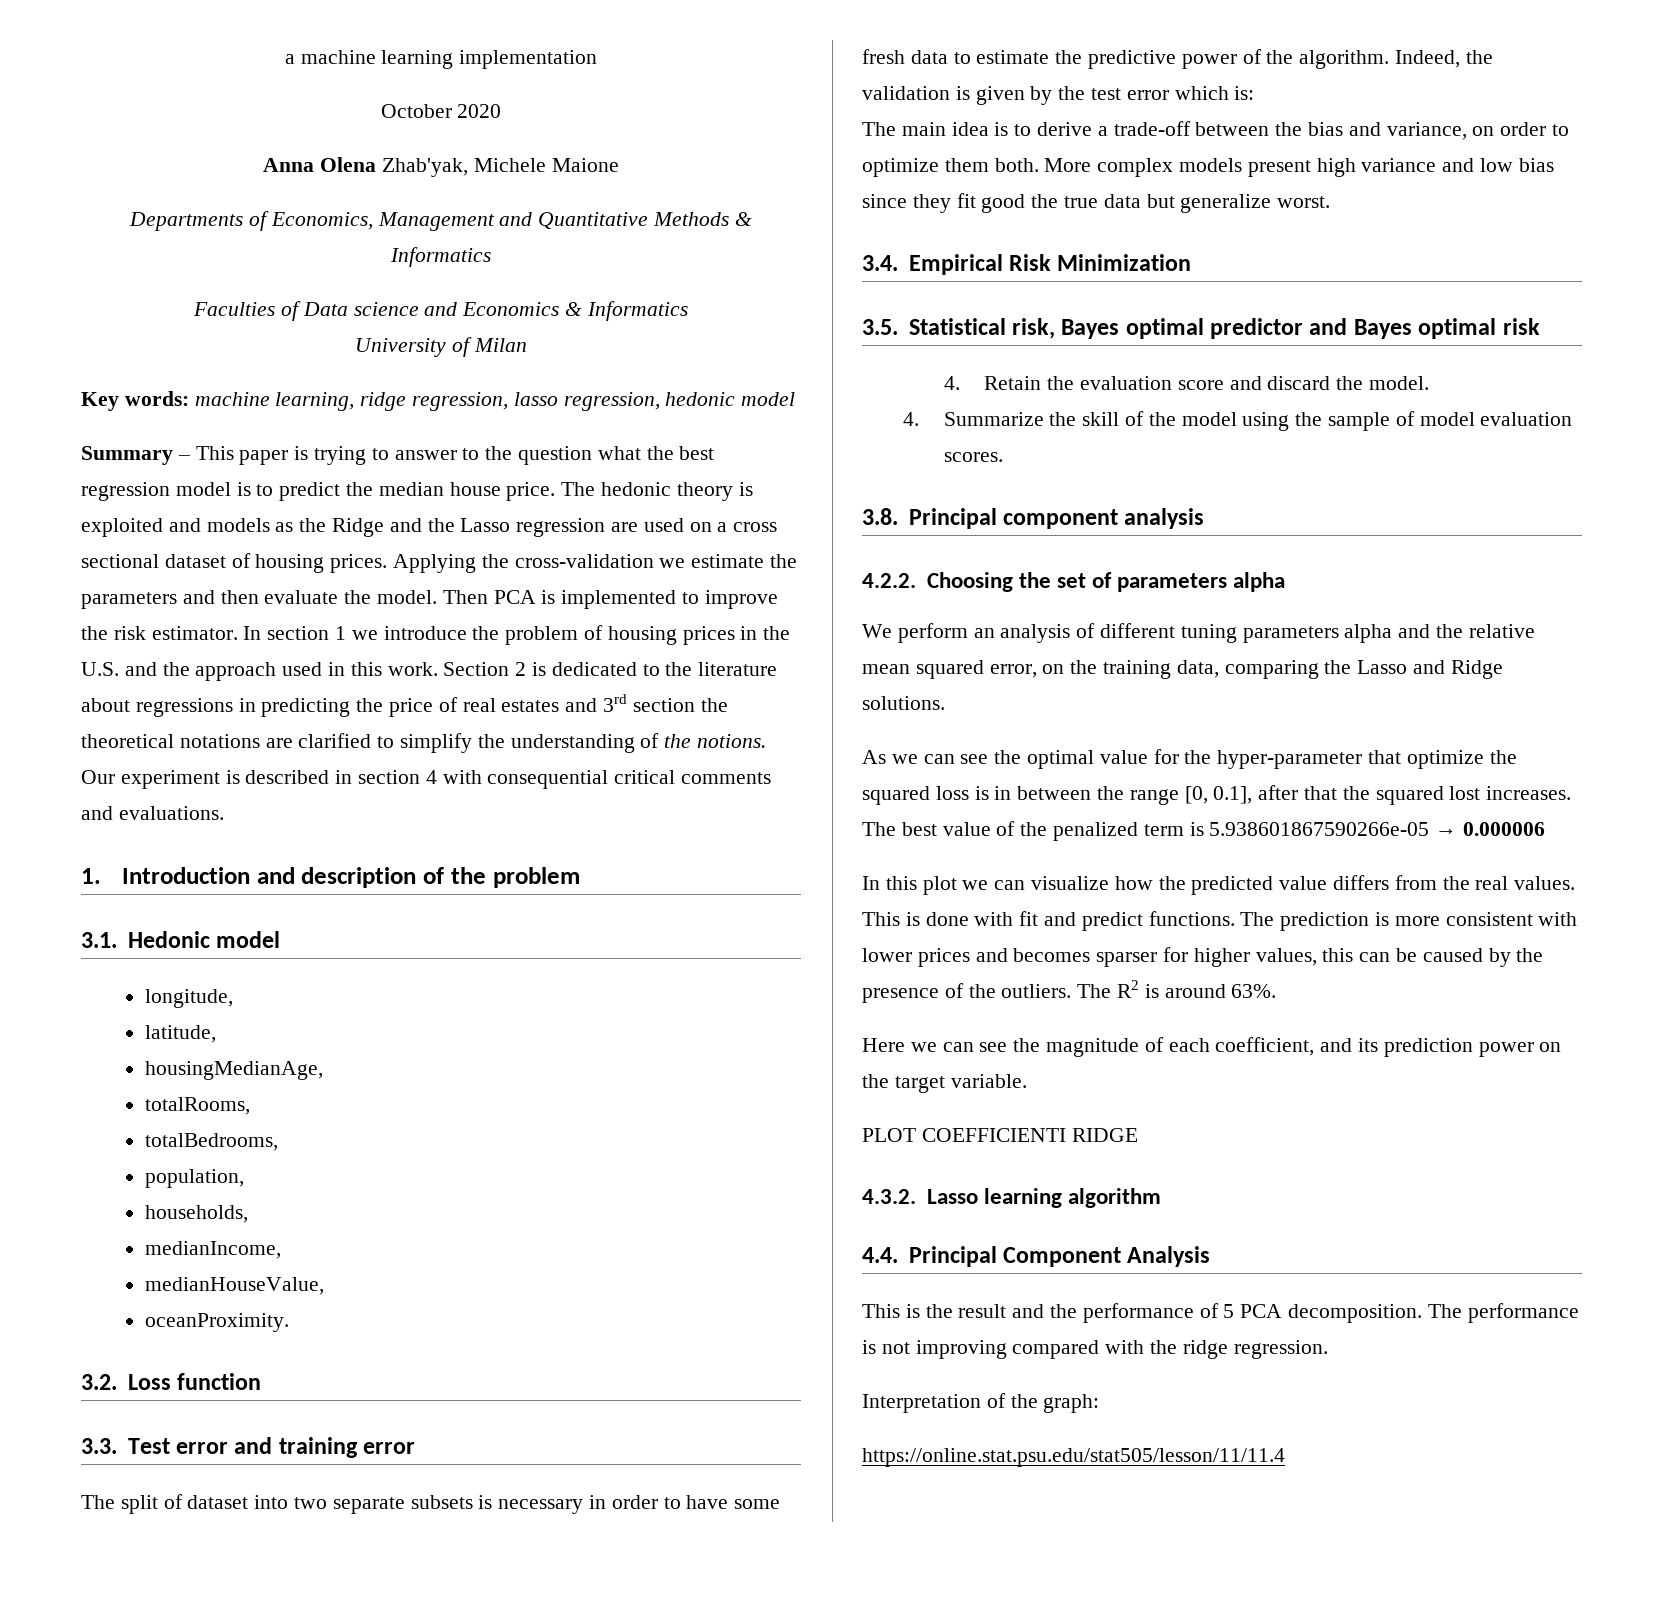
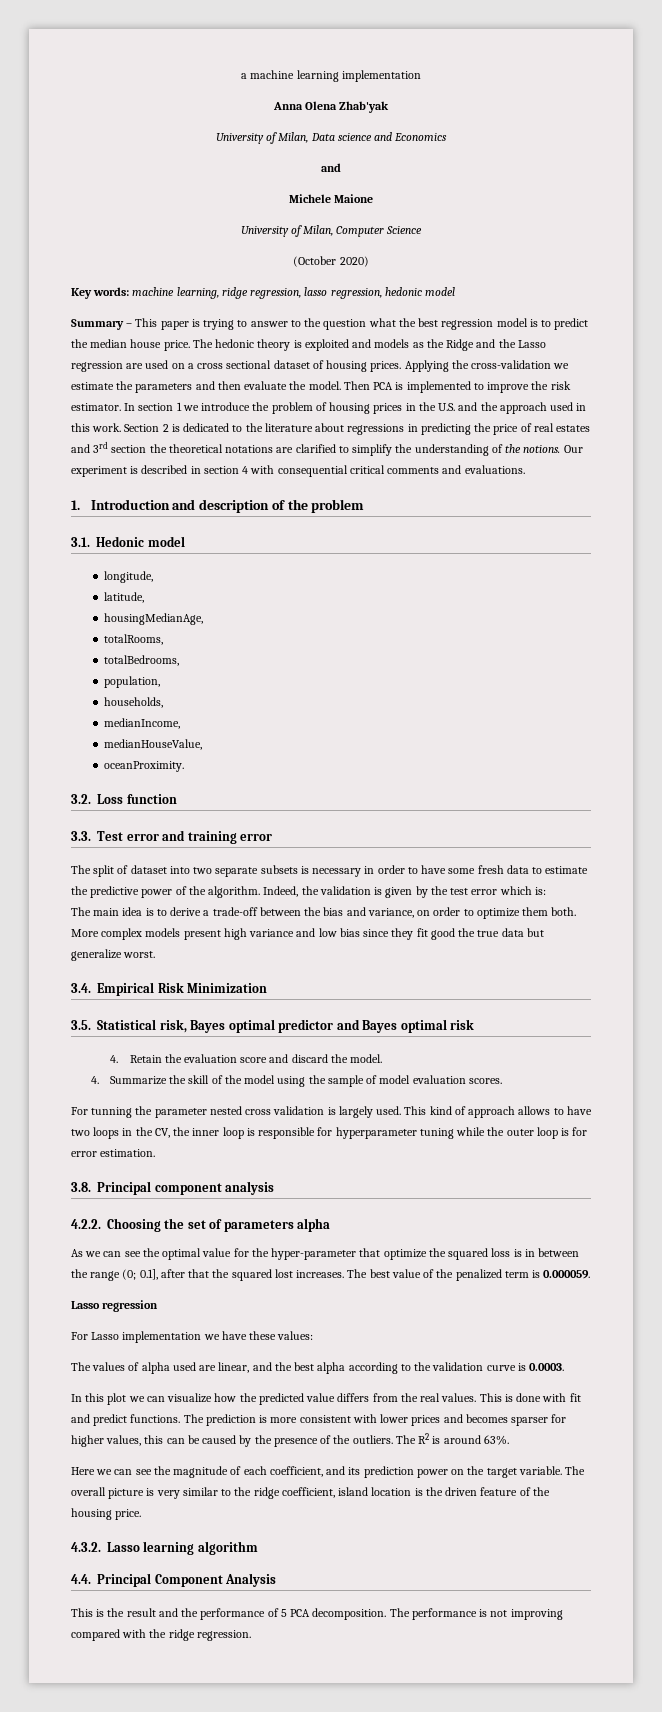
[380,104,502,118] // October 2020 -> (421, 76) none
[382,158,619,177] [129,211,752,231] [390,247,491,267] [193,301,301,321] Zhab'yak, Michele Maione // Departments of Economics, Management and Quantitative Methods & Informatics // Faculties of -> [339,101,390,113] [215,132,309,144] Zhab'yak // University of Milan,
[565,301,688,321] [355,337,527,357] & Informatics // University of Milan -> [321,163,341,172] [288,194,374,203] [240,225,423,237] [293,256,369,267] // and // Michele Maione // University of Milan, Computer Science // (October 2020)
(1003, 457) none -> [71,1106,592,1118] [71,1127,588,1139] [71,1149,156,1157] // For tunning the parameter nested cross validation is largely used. This kind of approach allows to have two loops in the CV, the inner loop is responsible for hyperparameter tuning while the outer loop is for error estimation.
[862,623,1535,643] [862,660,1503,679] [862,696,945,710] // We perform an analysis of different tuning parameters alpha and the relative mean squared error, on the training data, comparing the Lasso and Ridge solutions. -> (330, 1225) none
[1184,786,1208,804] [0, -> [122,1269,137,1280] (0;
[1209,822,1546,836] 5.938601867590266e-05 → 0.000006 -> [543,1270,591,1279] [71,1300,159,1312] [71,1331,314,1343] [71,1362,565,1374] 0.000059. // Lasso regression // For Lasso implementation we have these values: // The values of alpha used are linear, and the best alpha according to the validation curve is 0.0003.
[862,1128,1138,1142] // PLOT COEFFICIENTI RIDGE -> [565,1466,586,1475] [71,1487,550,1499] [71,1508,142,1520] The overall picture is very similar to the ridge coefficient, island location is the driven feature of the housing price.
[862,1393,1100,1413] [862,1448,1285,1467] // Interpretation of the graph: // https://online.stat.psu.edu/stat505/lesson/11/11.4 -> (251, 1635) none

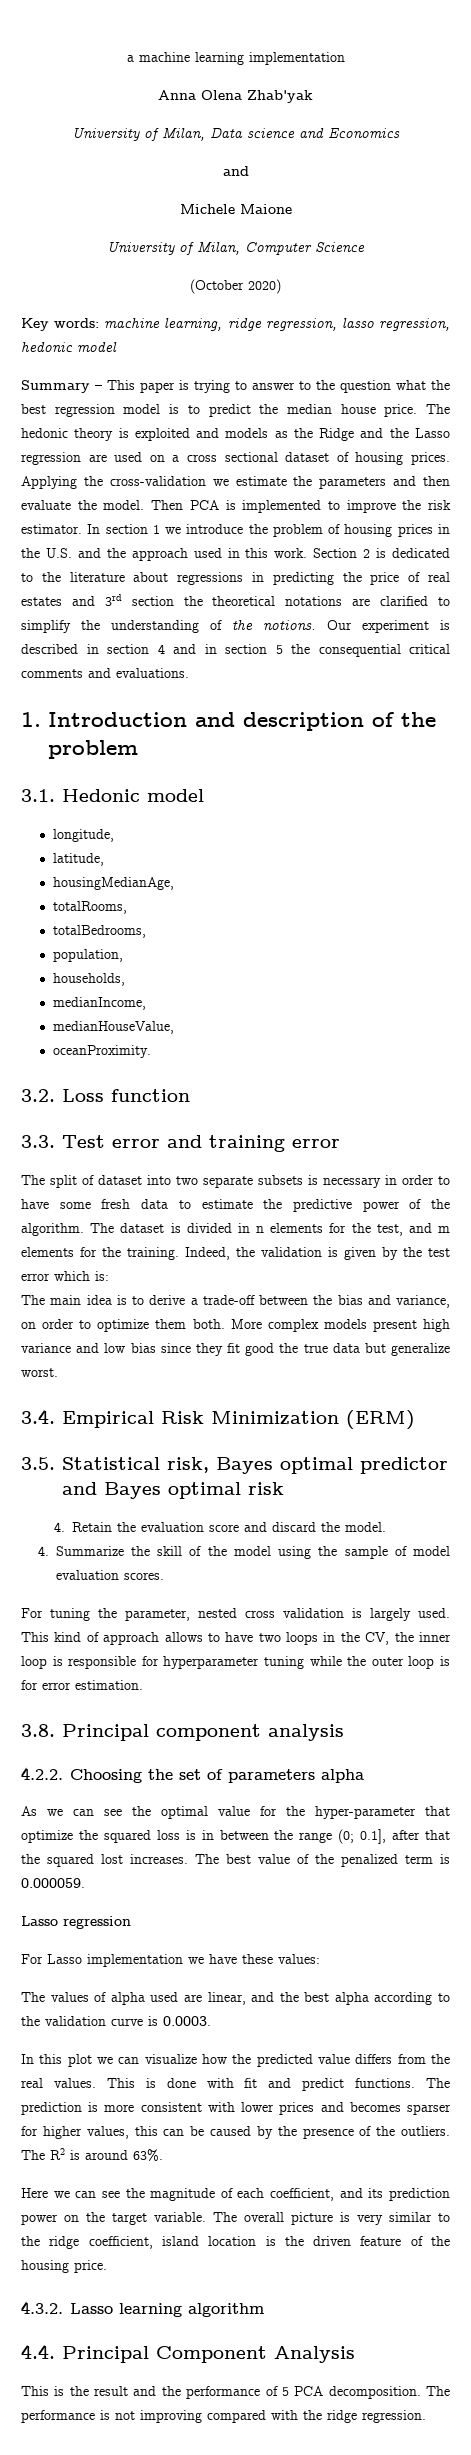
[250,465,275,474] with -> [173,644,310,654] and in section 5 the
(261, 892) none -> [90,1223,451,1236] [21,1247,179,1260] The dataset is divided in n elements for the test, and m elements for the training.
(268, 988) none -> [346,1410,415,1430] (ERM)
[91,1106,207,1118] tunning the parameter -> [50,1608,190,1621] tuning the parameter,

